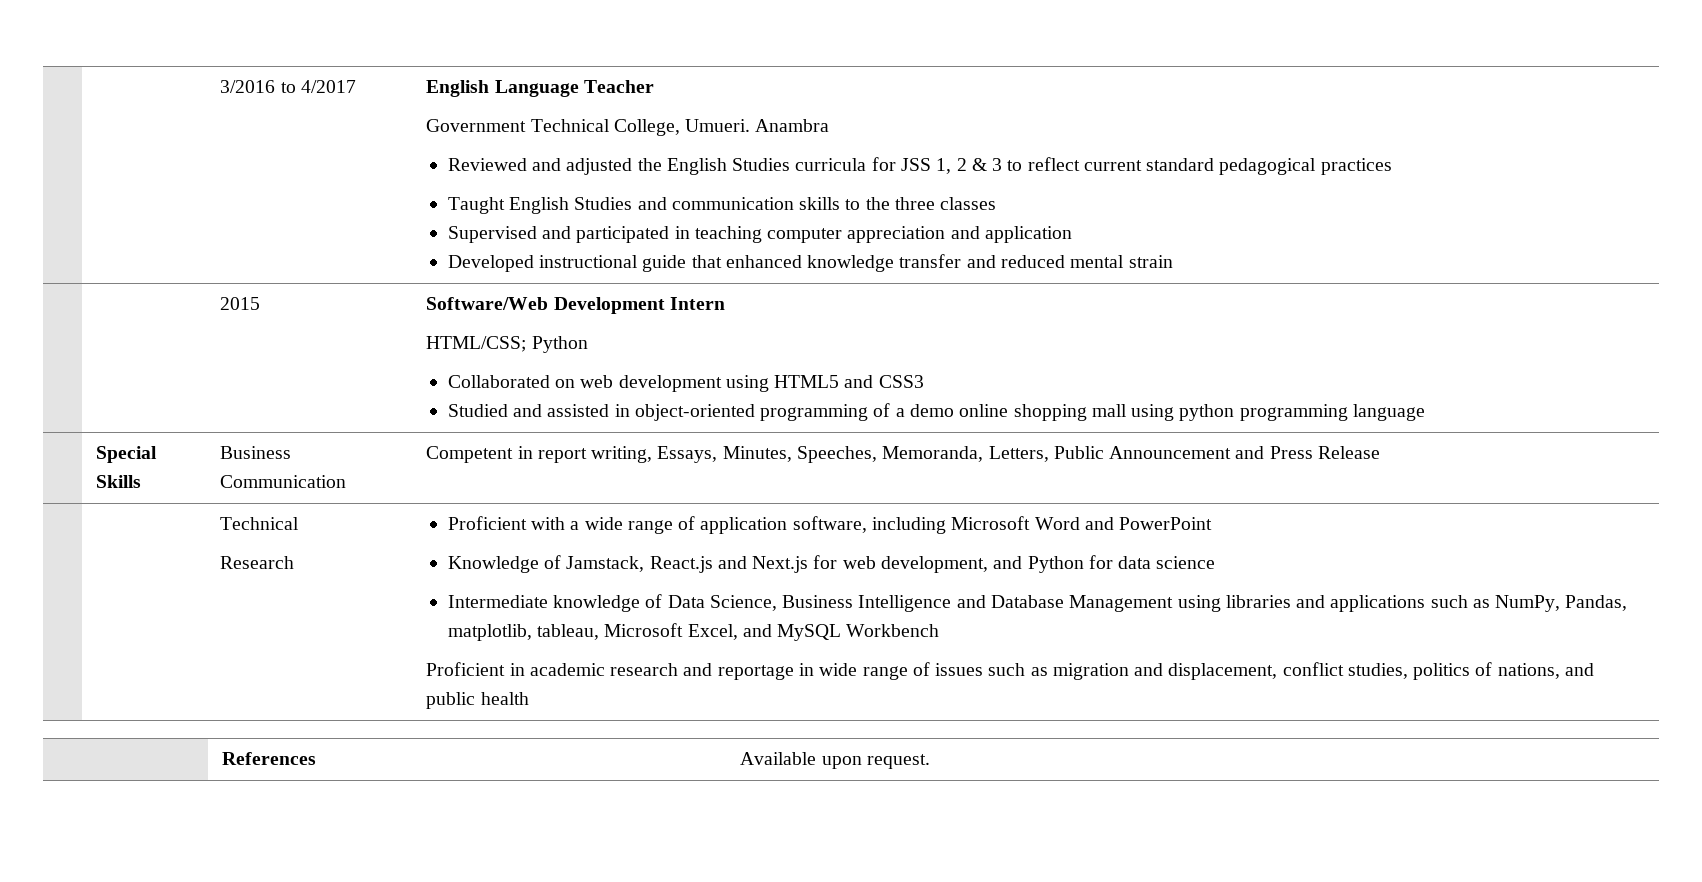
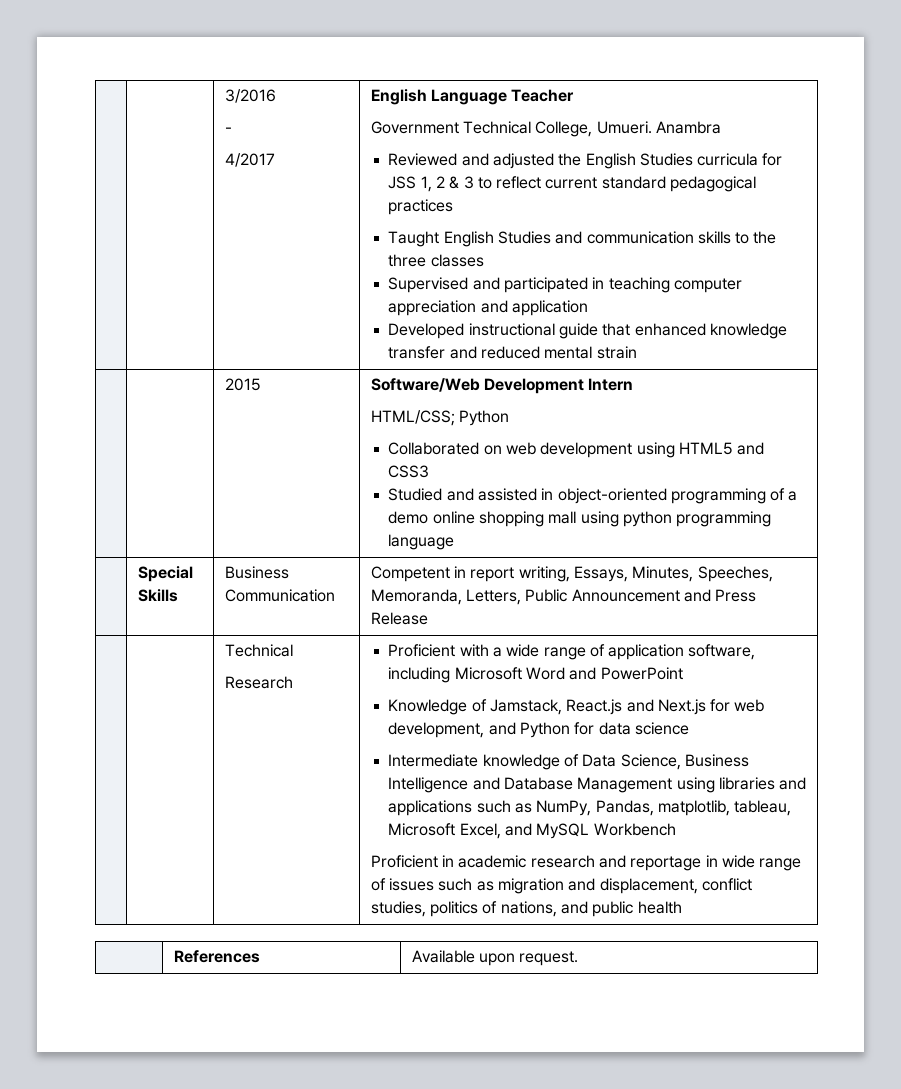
[280,82,296,93] to -> [224,127,232,133] // - //

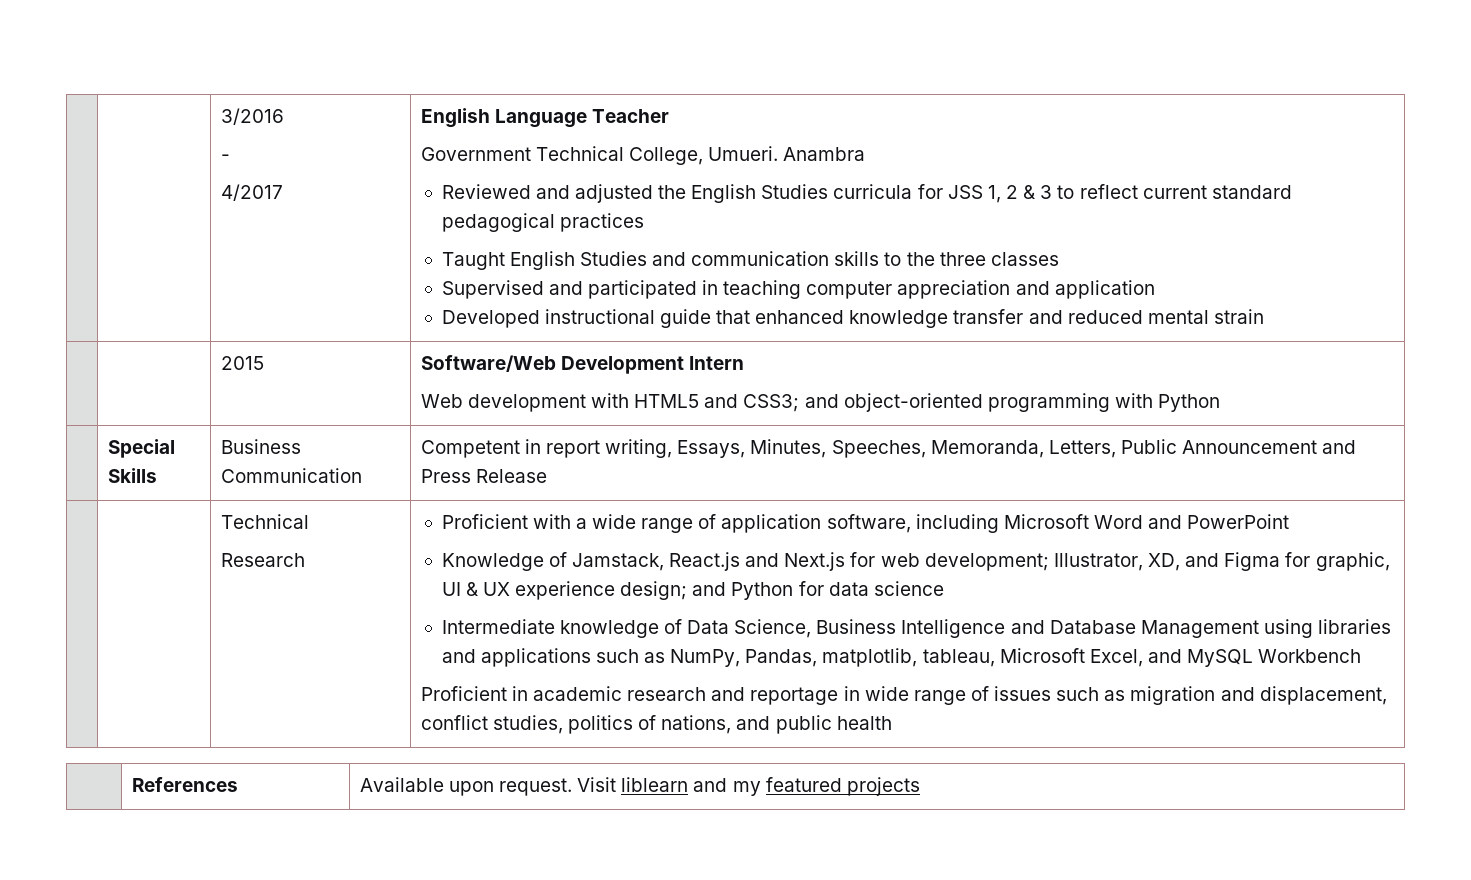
[370,410,509,426] [388,442,765,458] [388,465,430,478] [388,488,798,504] [388,511,772,527] [388,534,455,550] HTML/CSS; Python // Collaborated on web development using HTML5 and CSS3 // Studied and assisted in object-oriented programming of a demo online shopping mall using python programming language -> [420,393,1221,412] Web development with HTML5 and CSS3; and object-oriented programming with Python
[388,722,485,738] development, -> [924,552,1390,571] [441,581,688,600] development; Illustrator, XD, and Figma for graphic, UI & UX experience design;
(579, 958) none -> [577,777,920,796] Visit liblearn and my featured projects

